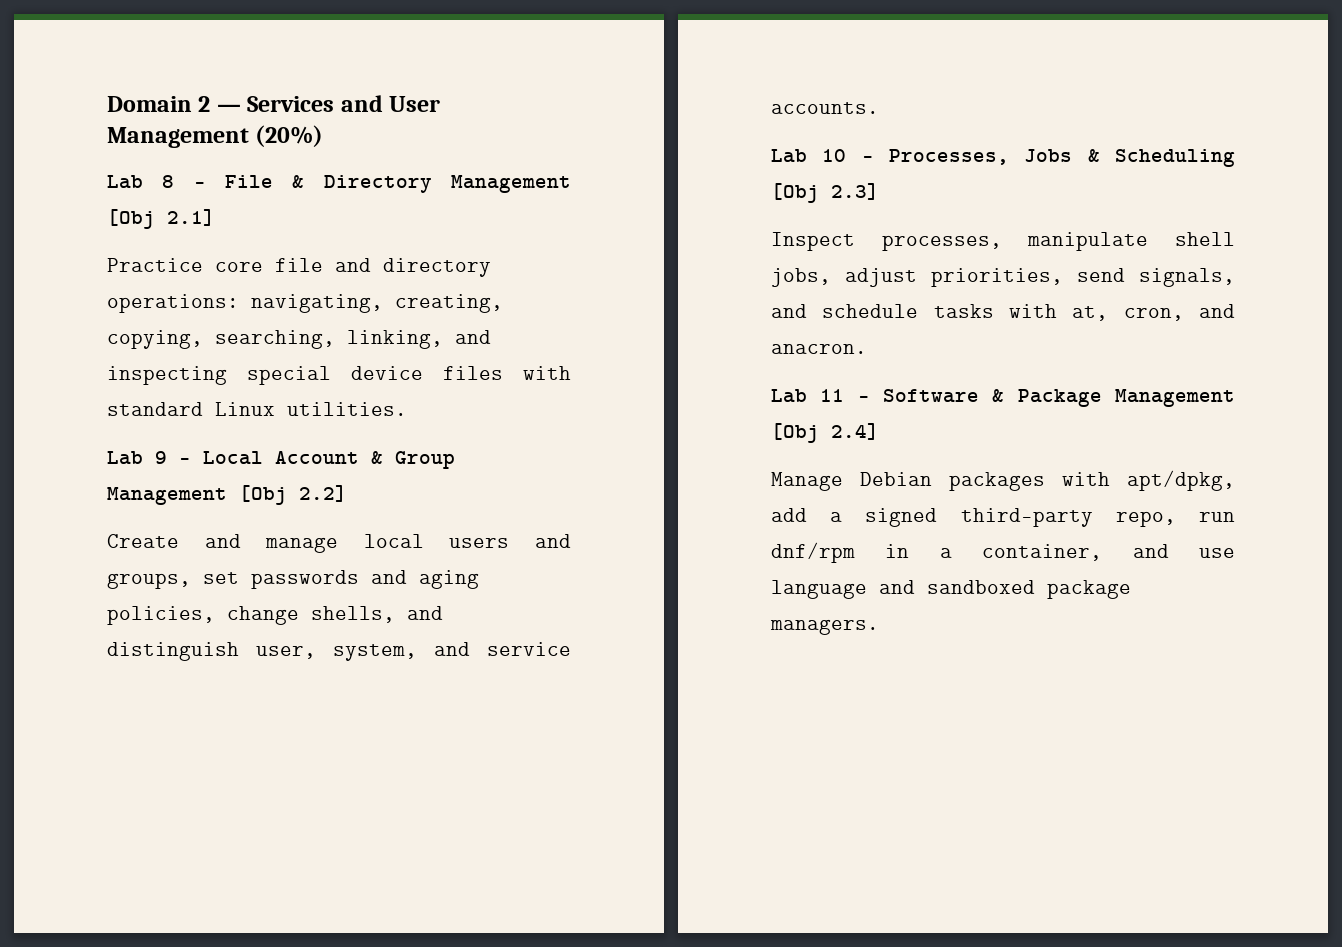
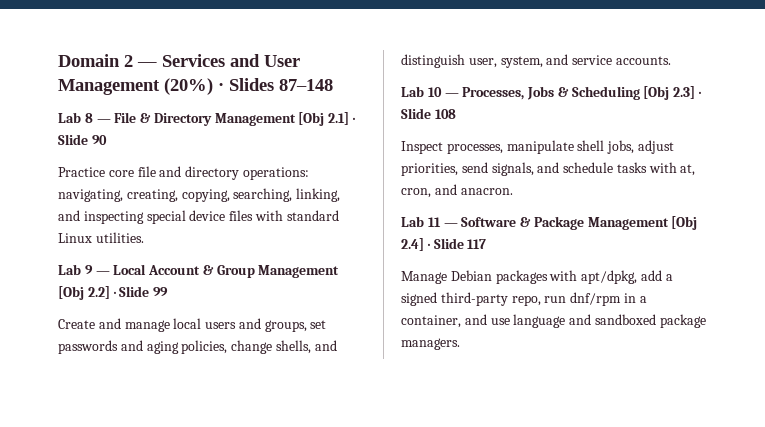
(324, 136) none -> [218,78,333,91] · Slides 87–148
(215, 217) none -> [353,117,356,123] [58,134,107,145] · Slide 90
(347, 493) none -> [113,286,169,297] · Slide 99
(879, 191) none -> [699,91,702,97] [401,108,456,119] · Slide 108
(879, 431) none -> [427,238,487,249] · Slide 117

